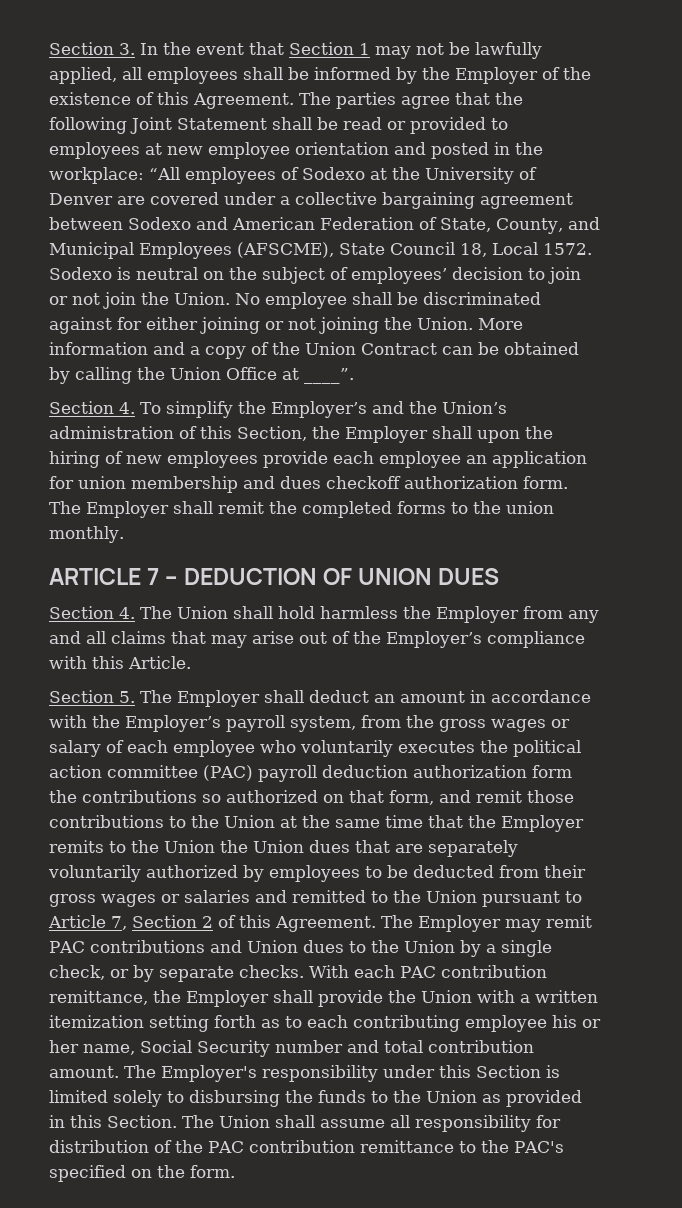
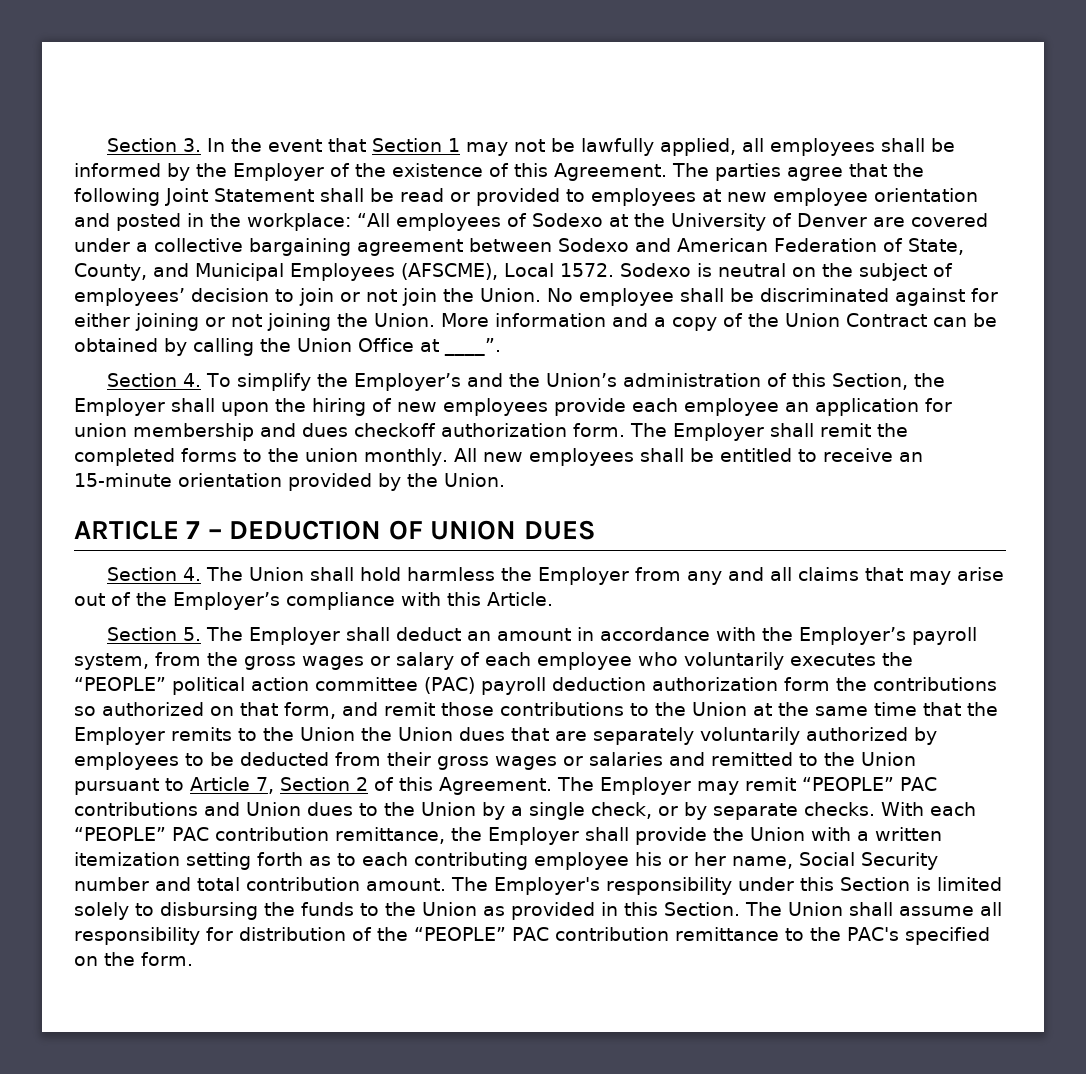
[339,242,487,257] State Council 18, -> (498, 271) none
(124, 534) none -> [453,448,923,466] [74,473,505,491] All new employees shall be entitled to receive an 15-minute orientation provided by the Union.
(508, 746) none -> [74,677,166,691] “PEOPLE”
(592, 921) none -> [802,777,894,791] “PEOPLE”
(395, 971) none -> [74,827,166,841] “PEOPLE”
(203, 1146) none -> [414,927,506,941] “PEOPLE”

